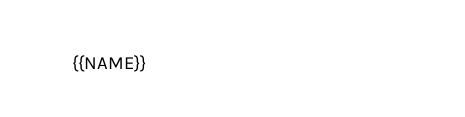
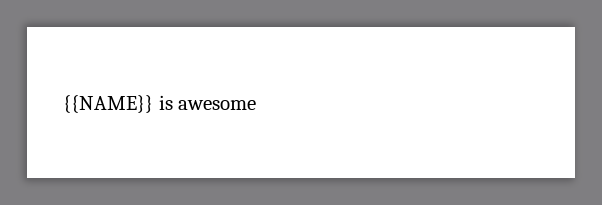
(146, 63) none -> [158,95,257,110] is awesome

